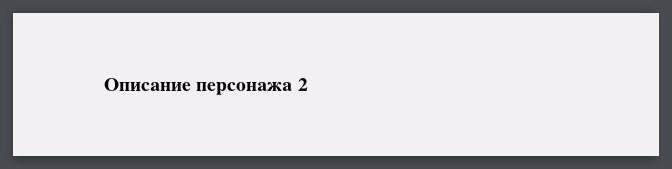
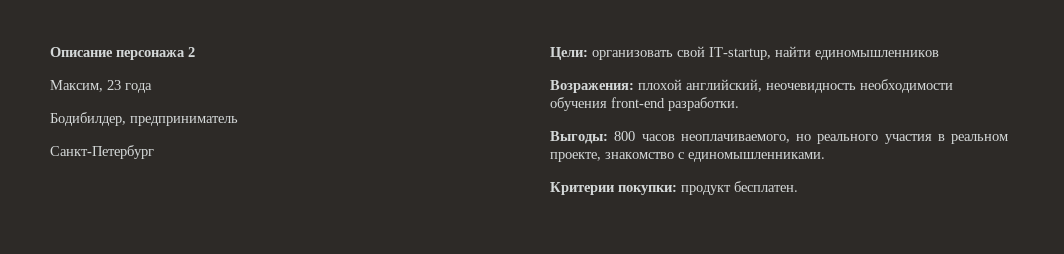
(308, 84) none -> [50,80,152,93] [50,112,238,126] [50,145,154,159] [550,46,939,60] [550,79,953,93] [550,97,739,111] [550,131,1008,144] [550,152,825,162] [550,181,798,195] // Максим, 23 года // Бодибилдер, предприниматель // Санкт-Петербург // Цели: организовать свой IT-startup, найти единомышленников // Возражения: плохой английский, неочевидность необходимости обучения front-end разработки. // Выгоды: 800 часов неоплачиваемого, но реального участия в реальном проекте, знакомство с единомышленниками. // Критерии покупки: продукт бесплатен.

